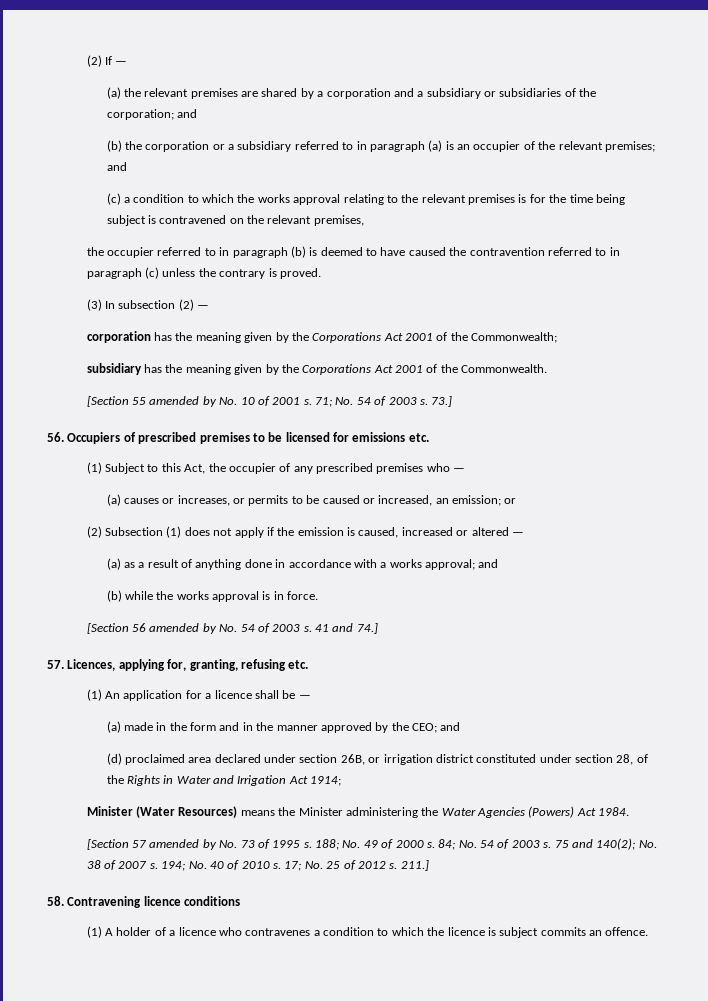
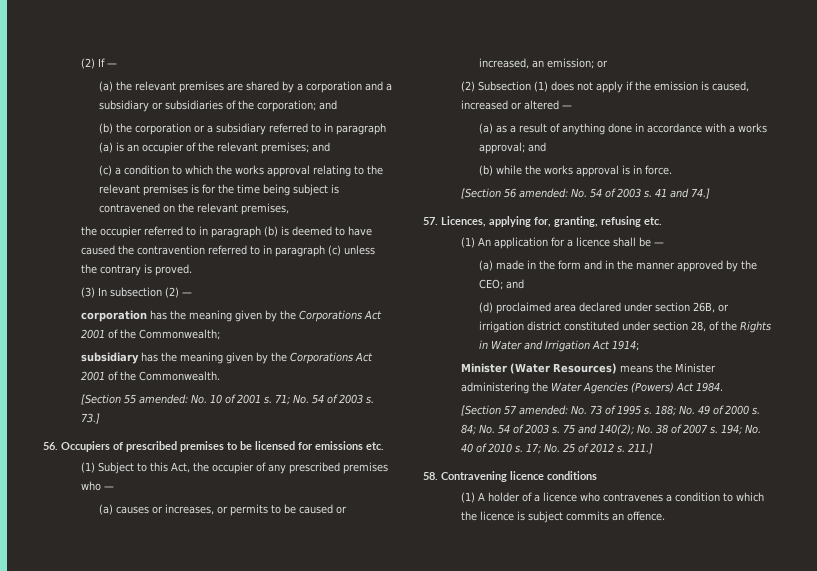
[149,396,217,407] amended by -> [138,394,188,404] amended:
[149,623,217,634] amended by -> [518,188,568,198] amended:
[149,839,217,850] amended by -> [518,405,568,415] amended:

